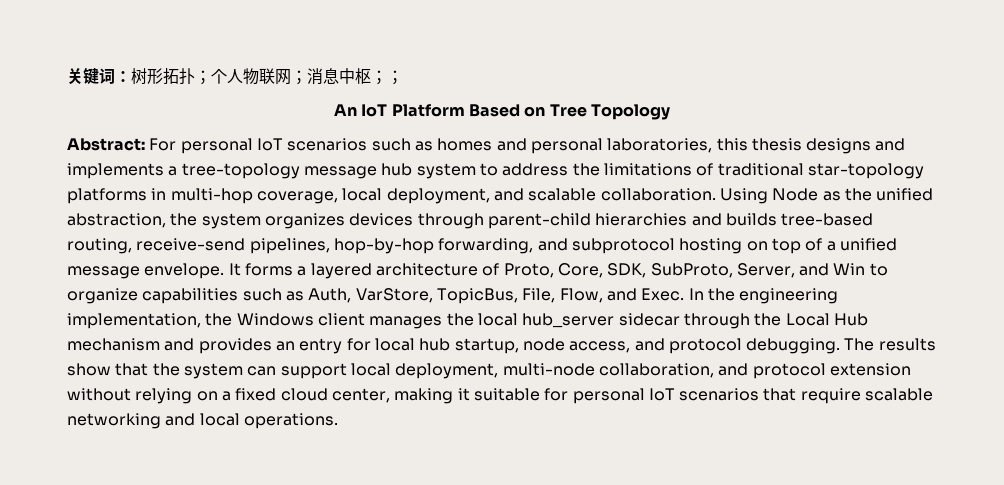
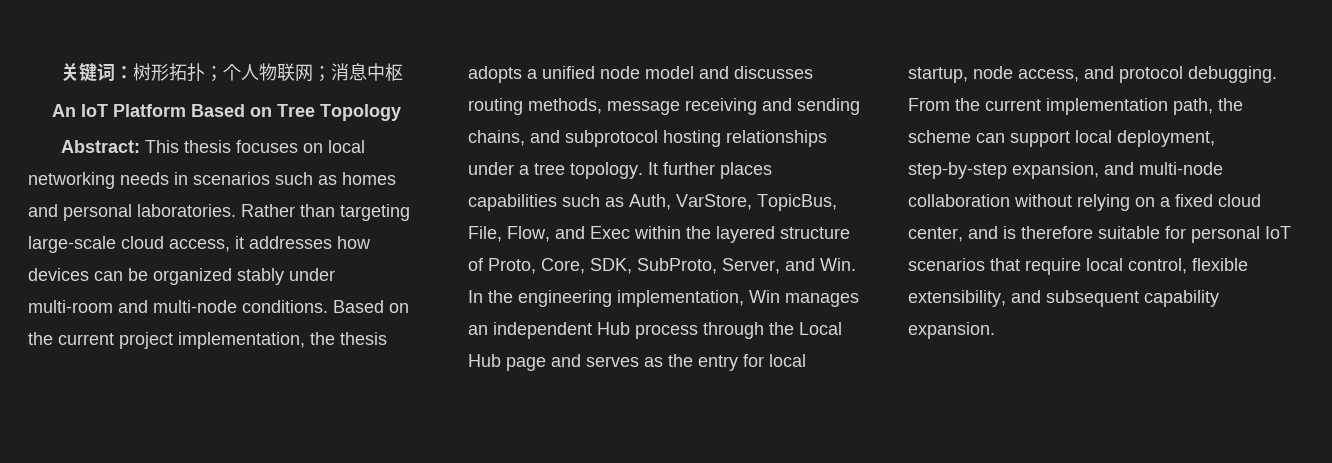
[371,70,403,85] ；； -> (403, 72) none
[149,138,283,154] For personal IoT -> [144,140,365,153] [28,172,188,189] This thesis focuses on local networking needs in
[607,138,906,154] [67,163,924,179] [67,188,934,204] [67,213,874,229] [67,238,897,254] [67,263,888,279] [67,288,138,304] laboratories, this thesis designs and implements a tree-topology message hub system to address the limitations of traditional star-topology platforms in multi-hop coverage, local deployment, and scalable collaboration. Using Node as the unified abstraction, the system organizes devices through parent-child hierarchies and builds tree-based routing, receive-send pipelines, hop-by-hop forwarding, and subprotocol hosting on top of a unified message envelope. It forms a layered architecture of Proto, Core, SDK, SubProto, Server, and Win to organize -> [137,204,410,221] [28,236,371,253] [28,268,335,285] [28,300,409,313] [28,332,387,349] [468,66,813,83] [468,98,860,115] [468,130,827,147] [468,162,772,179] laboratories. Rather than targeting large-scale cloud access, it addresses how devices can be organized stably under multi-room and multi-node conditions. Based on the current project implementation, the thesis adopts a unified node model and discusses routing methods, message receiving and sending chains, and subprotocol hosting relationships under a tree topology. It further places
[641,288,839,304] [67,313,868,329] [67,338,295,354] Exec. In the engineering implementation, the Windows client manages the local hub_server sidecar through the Local Hub mechanism and provides an -> [590,226,850,243] [468,258,856,274] [468,290,859,307] [468,322,842,339] [468,354,693,371] Exec within the layered structure of Proto, Core, SDK, SubProto, Server, and Win. In the engineering implementation, Win manages an independent Hub process through the Local Hub page and serves as the
[419,338,451,351] hub -> (806, 360) none
[844,338,936,351] [67,363,911,379] The results show that the system can support local deployment, multi-node collaboration, and protocol extension -> [908,98,1243,115] [908,130,1215,147] [908,162,1223,179] [908,194,1010,207] From the current implementation path, the scheme can support local deployment, step-by-step expansion, and multi-node collaboration
[394,388,470,404] making it -> [968,226,1093,239] and is therefore
[865,388,934,401] [67,413,338,429] scalable networking and local operations. -> [1086,258,1248,274] [908,290,1219,307] [908,322,995,339] local control, flexible extensibility, and subsequent capability expansion.

